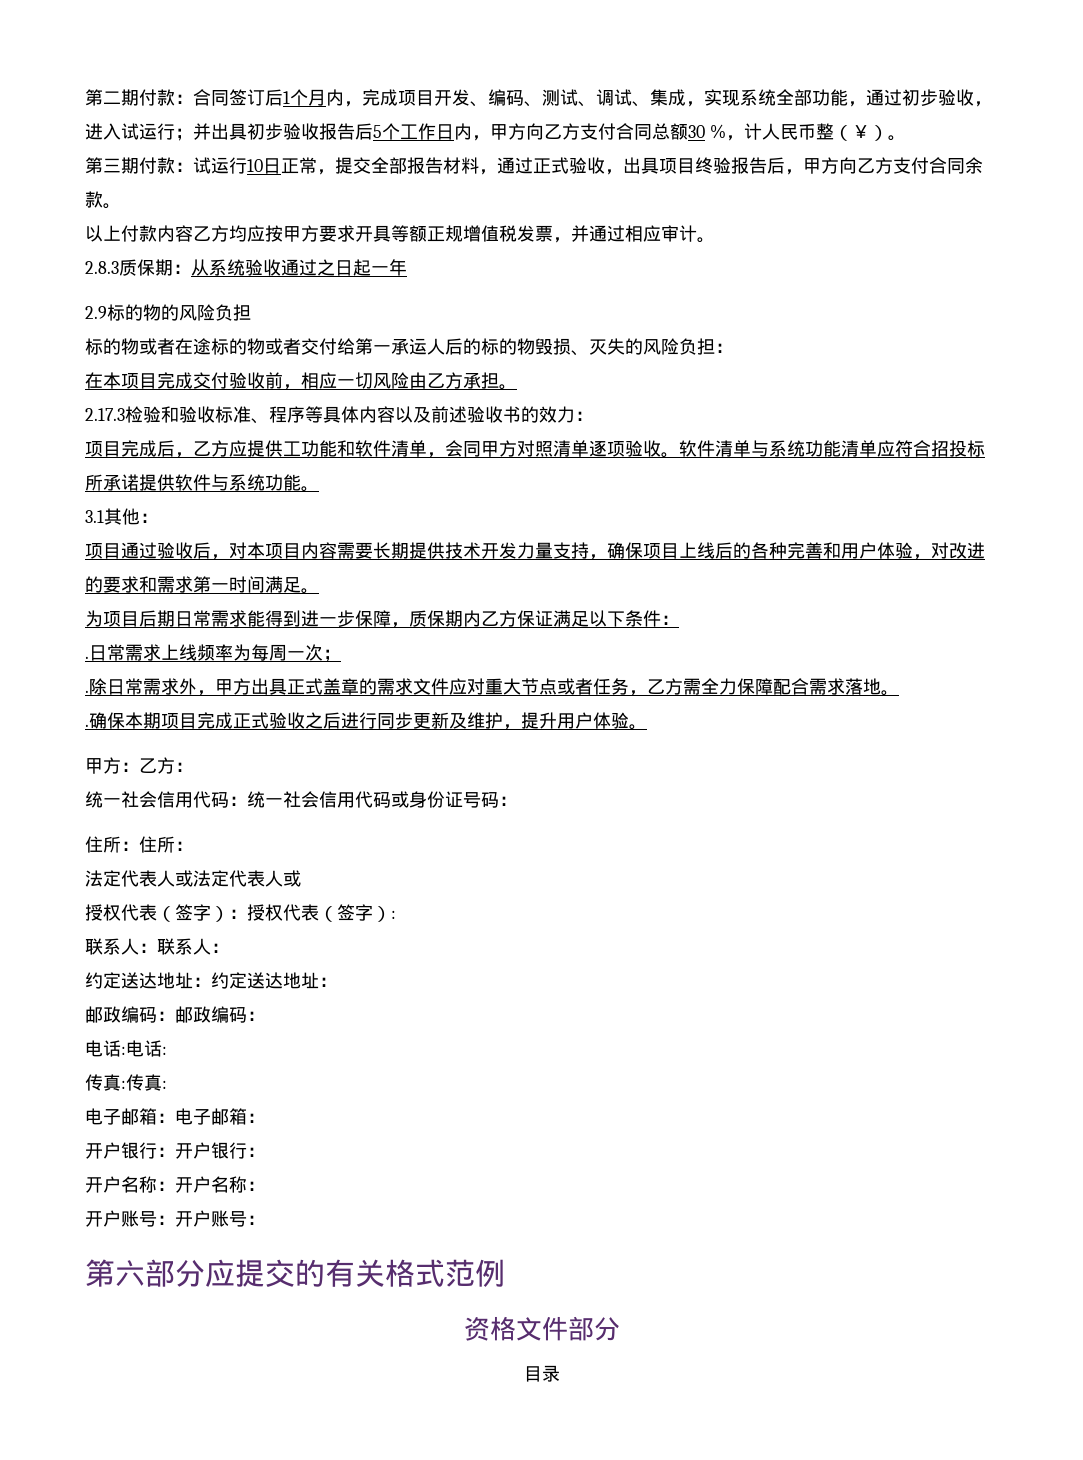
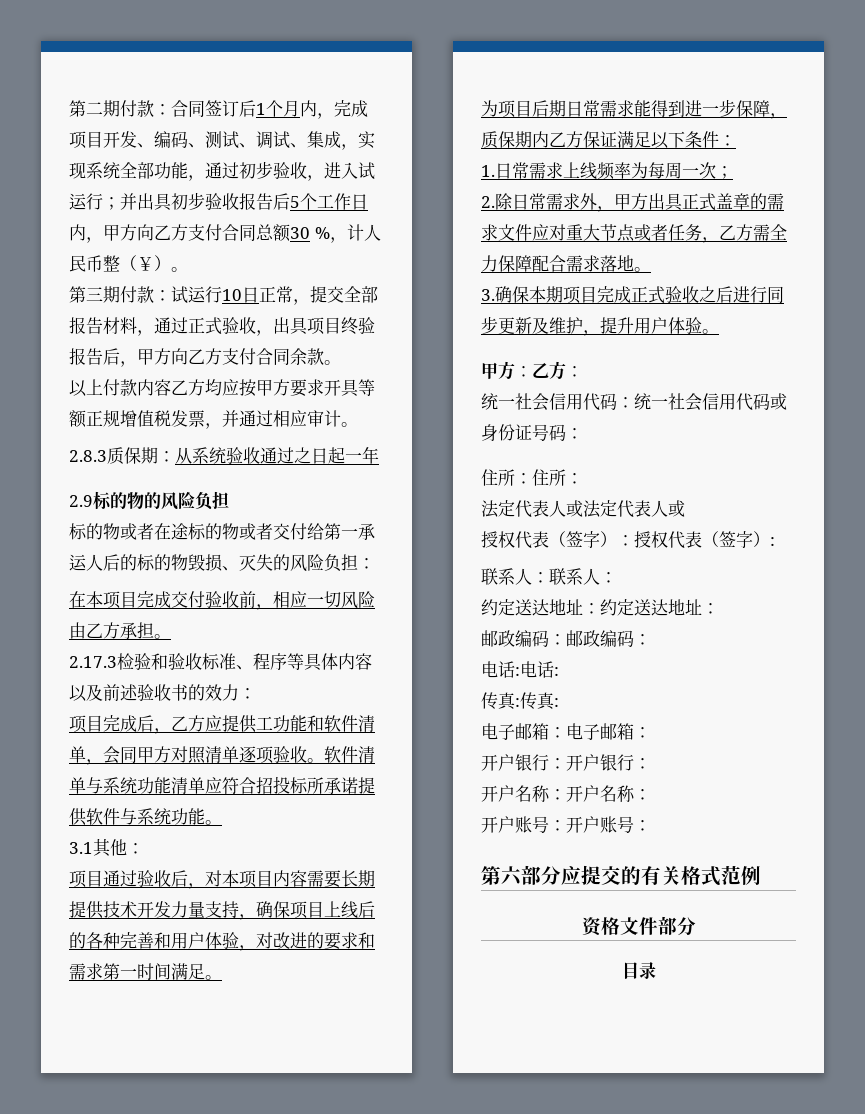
[85,656,89,659] . -> [481,165,495,177] 1.
[85,690,89,693] . -> [481,196,495,208] 2.
[85,724,89,727] . -> [481,289,495,301] 3.

